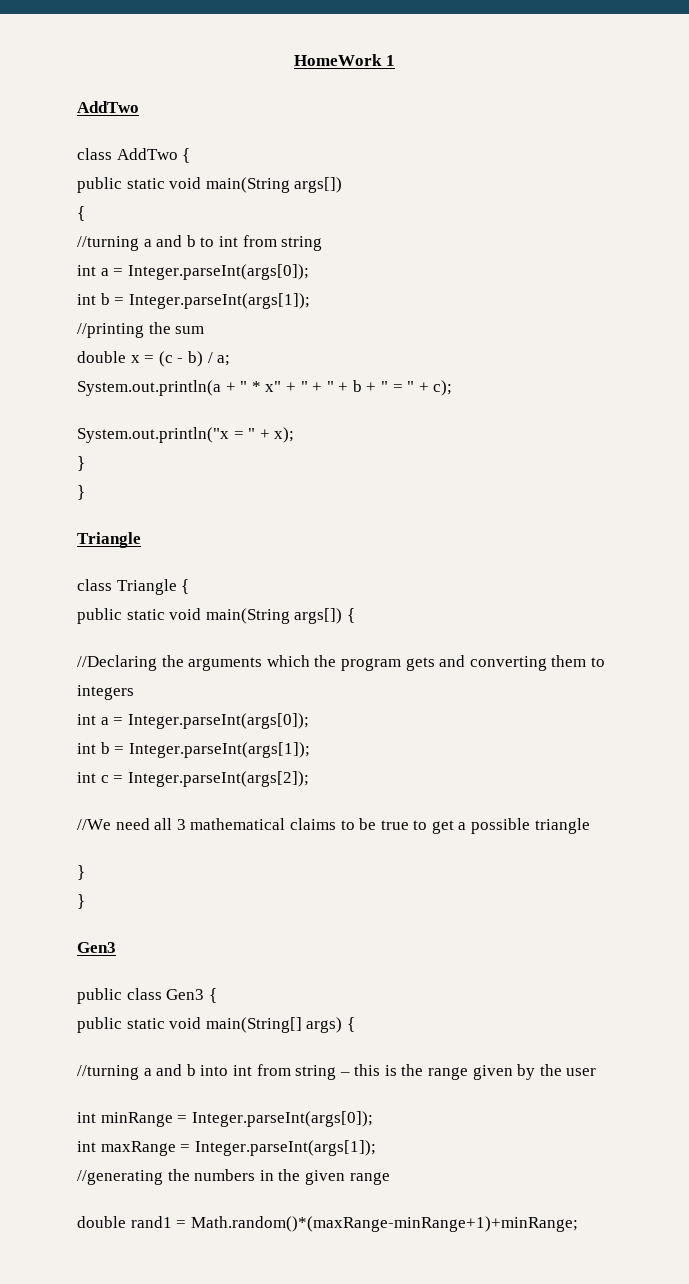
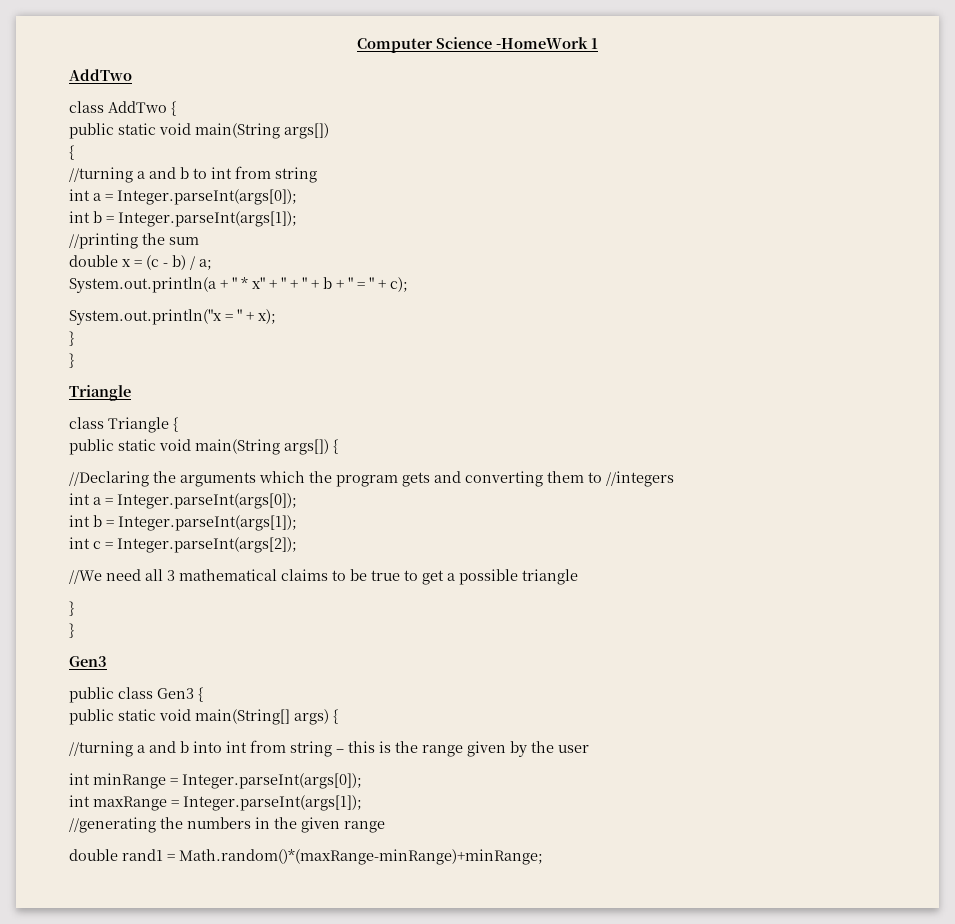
[294,54,383,66] HomeWork -> [357,37,588,53] Computer Science -HomeWork
[77,685,134,700] integers -> [606,471,674,487] //integers
[190,1216,578,1232] Math.random()*(maxRange-minRange+1)+minRange; -> [179,849,543,865] Math.random()*(maxRange-minRange)+minRange;

